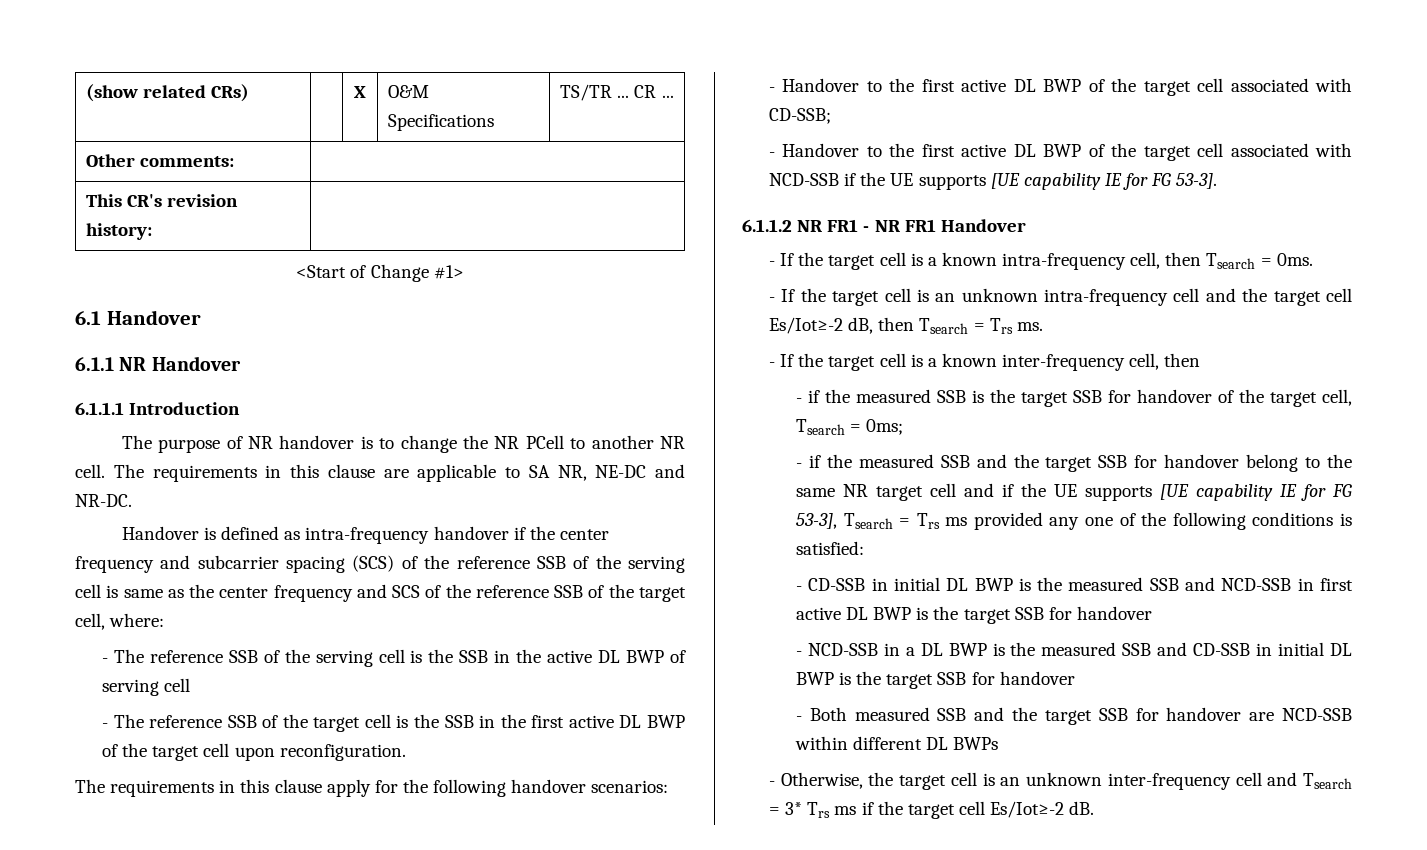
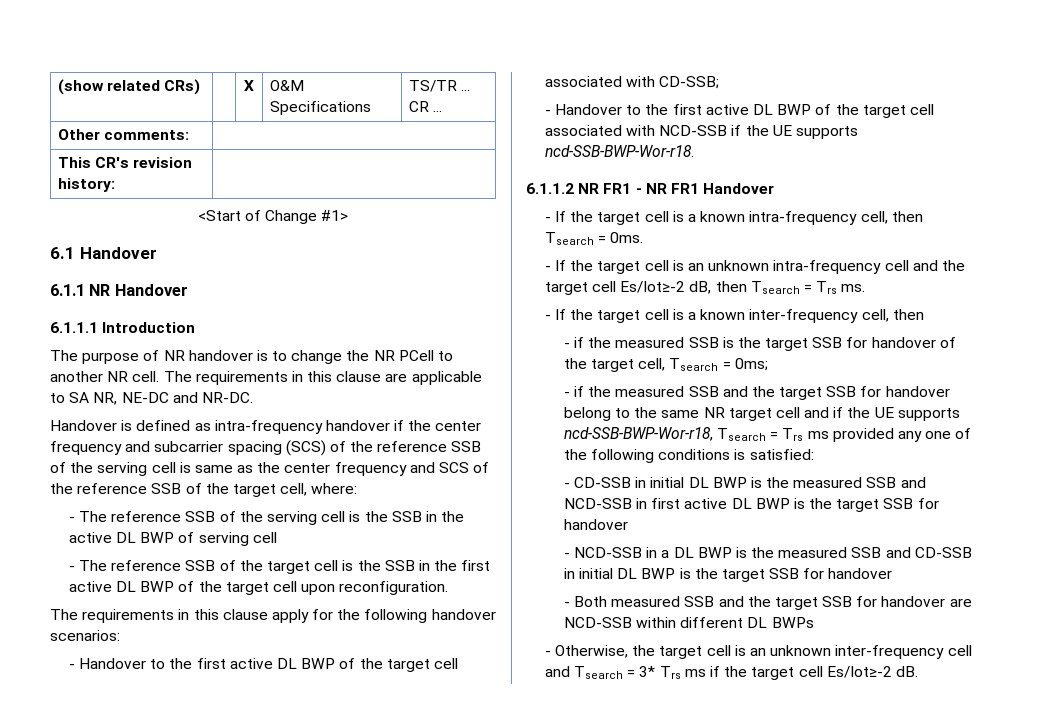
[990,173,1218,190] [UE capability IE for FG 53-3]. -> [544,145,694,157] ncd-SSB-BWP-Wor-r18.
[1159,484,1352,501] [795,513,837,529] [UE capability IE for FG 53-3], -> [563,427,713,441] ncd-SSB-BWP-Wor-r18,

